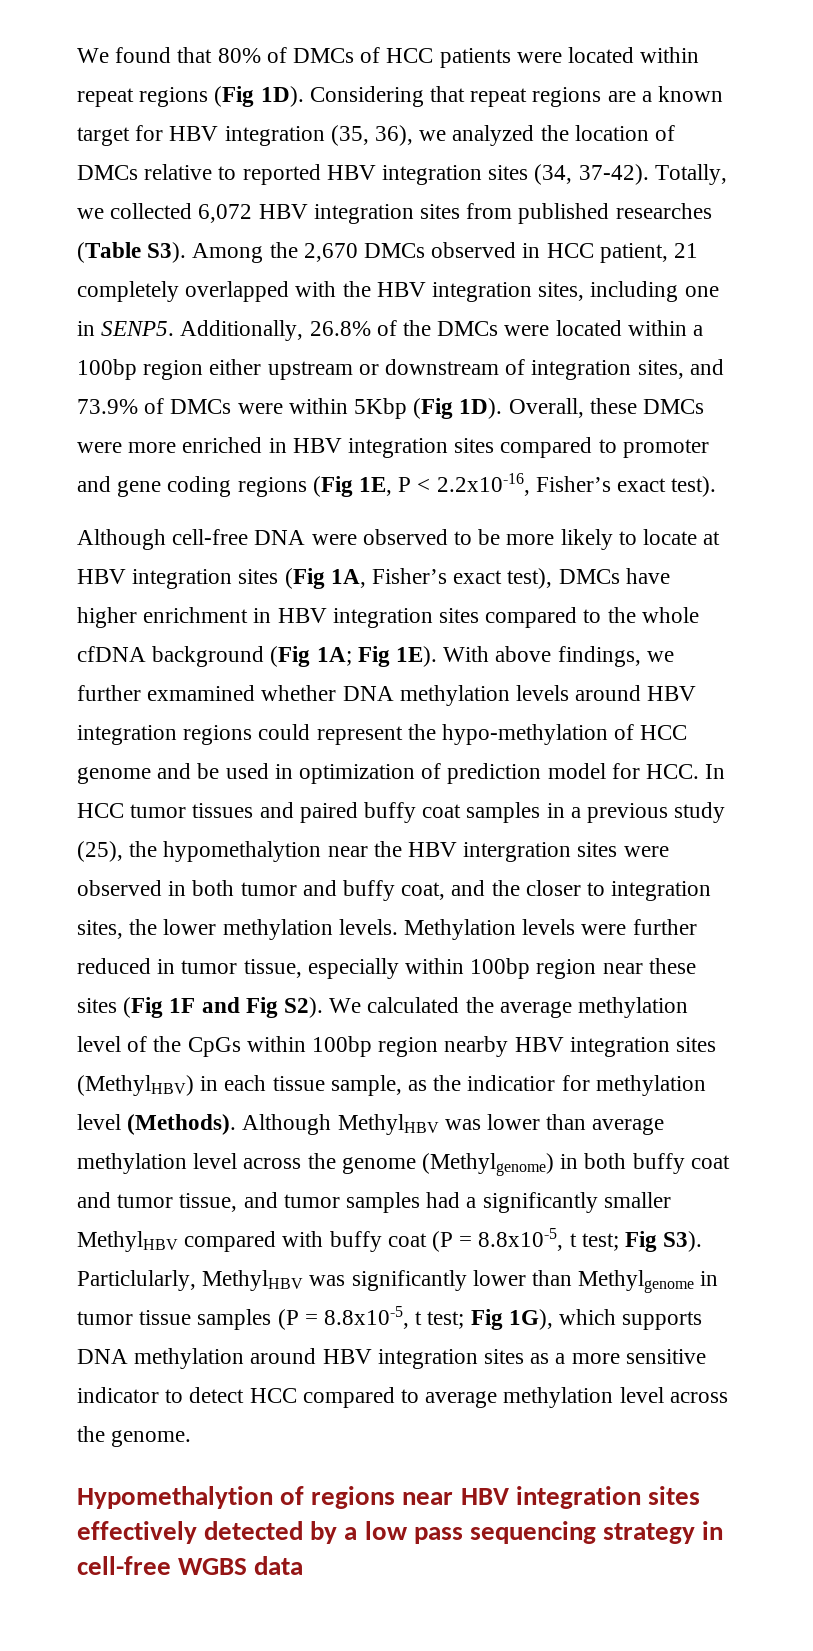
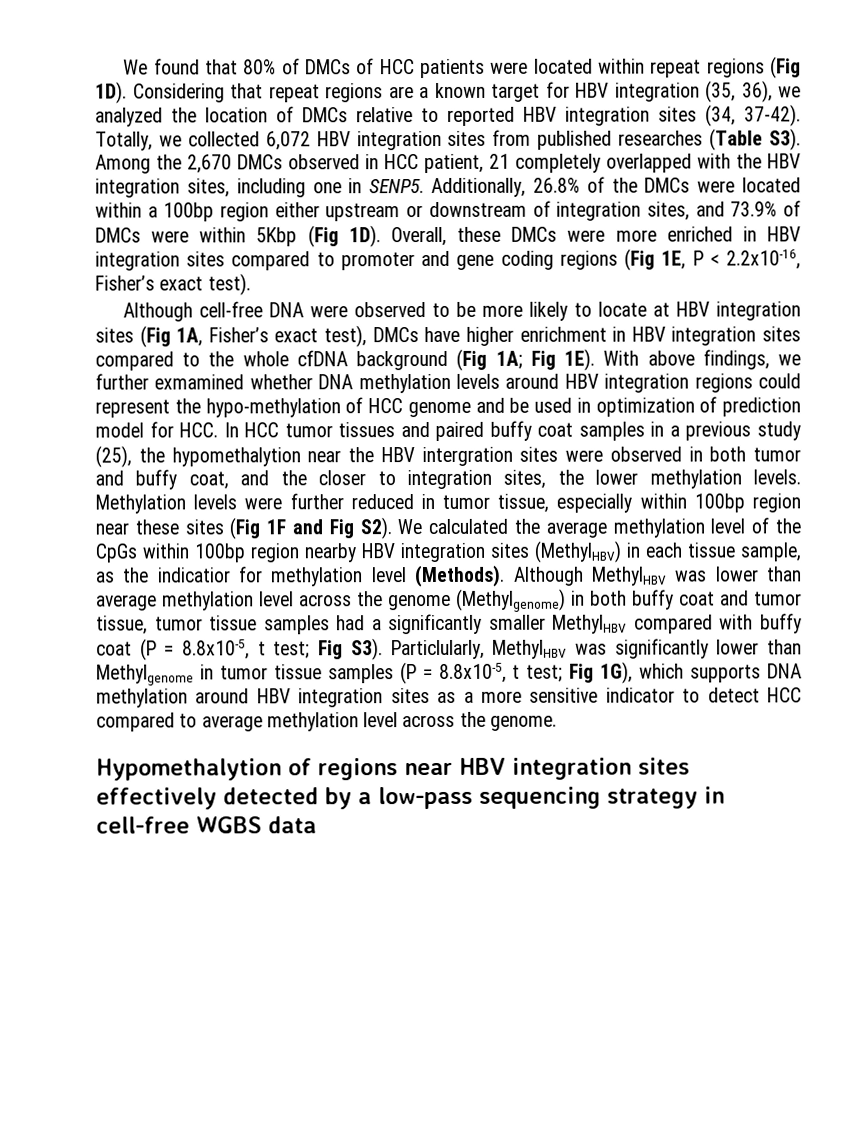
[243,1192,340,1208] and tumor -> [154,615,258,631] tumor tissue
[364,1521,463,1544] low pass -> [378,786,473,810] low-pass

